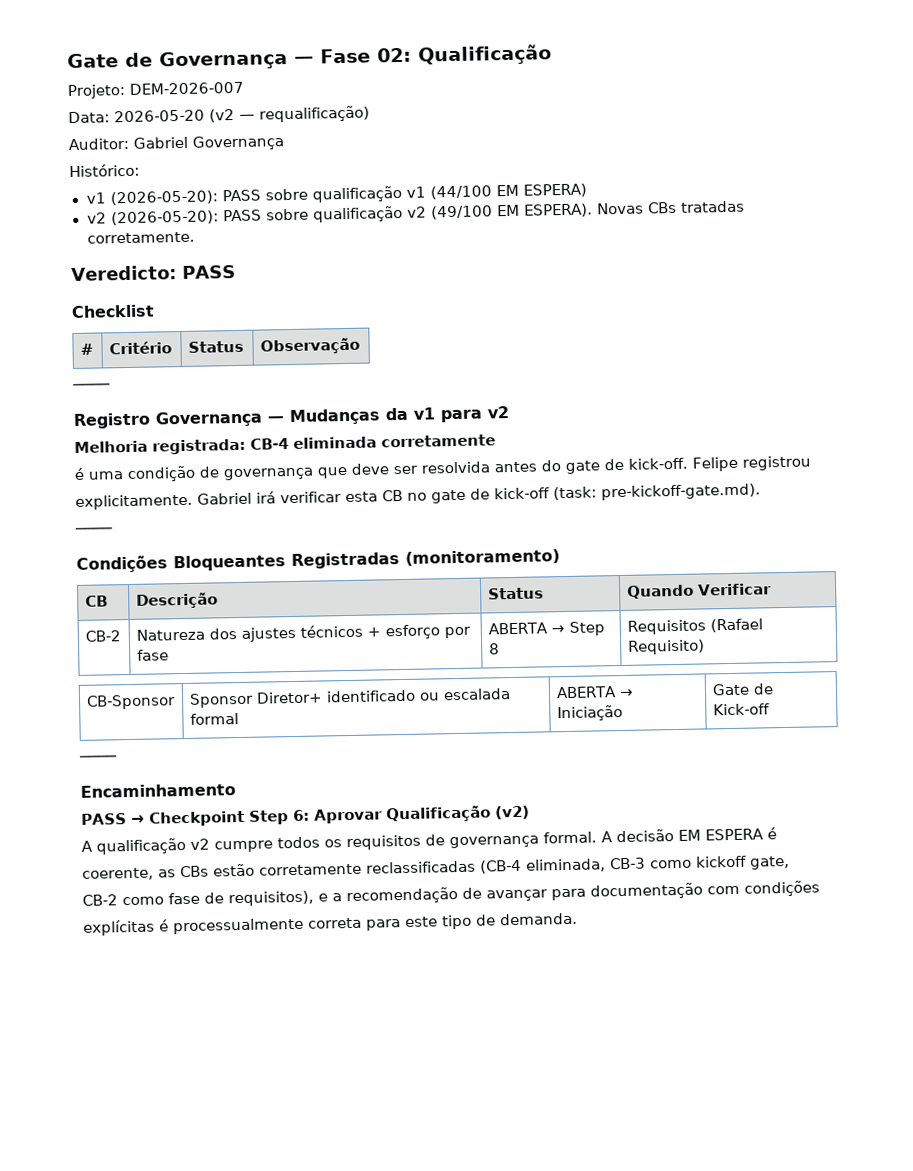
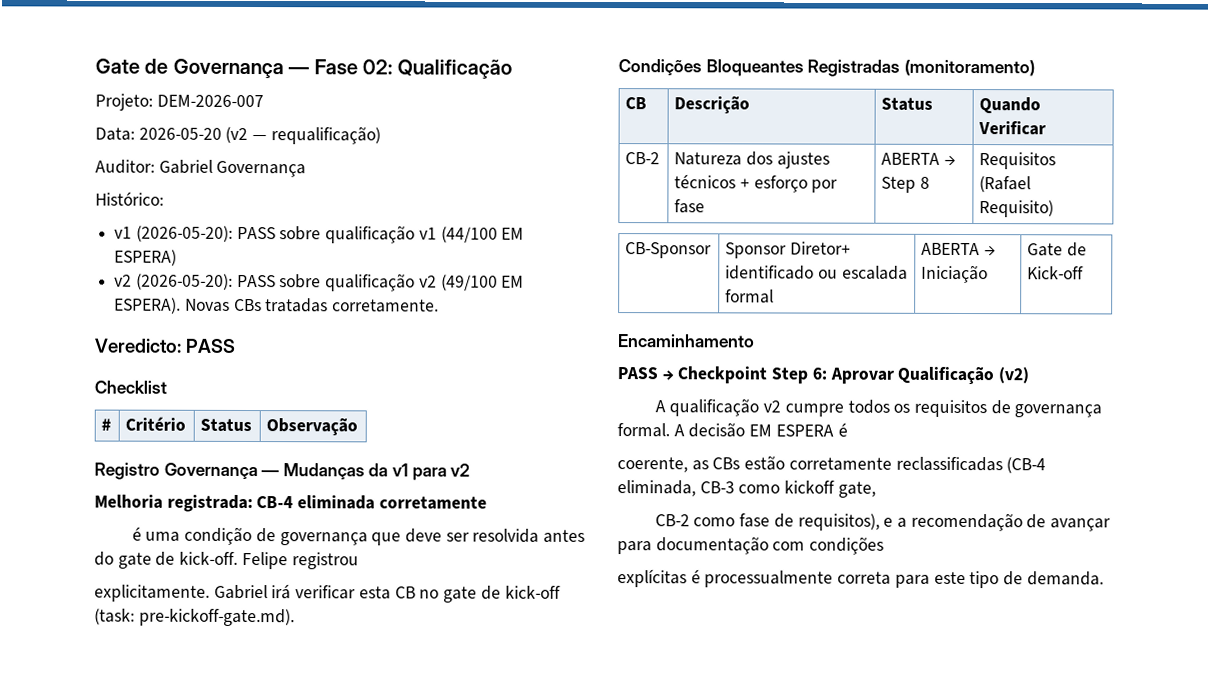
[72,383,111,391] // ──── -> (359, 427) none
[74,527,113,534] // ──── -> (295, 617) none
[79,755,118,762] // ──── -> (1085, 273) none

